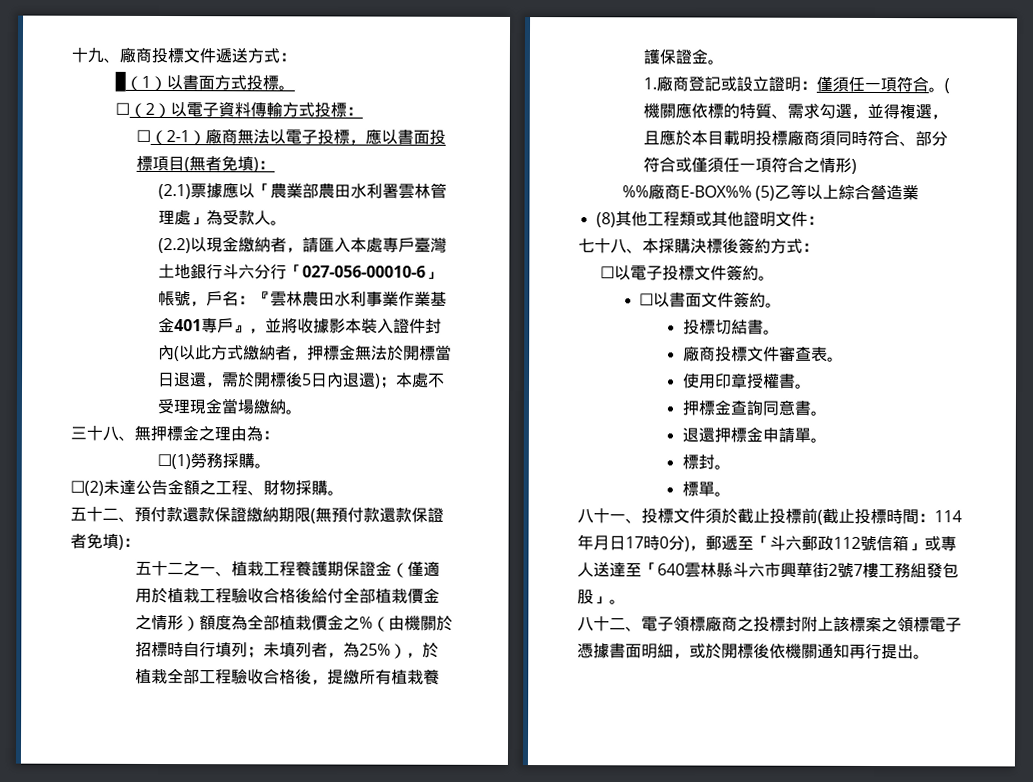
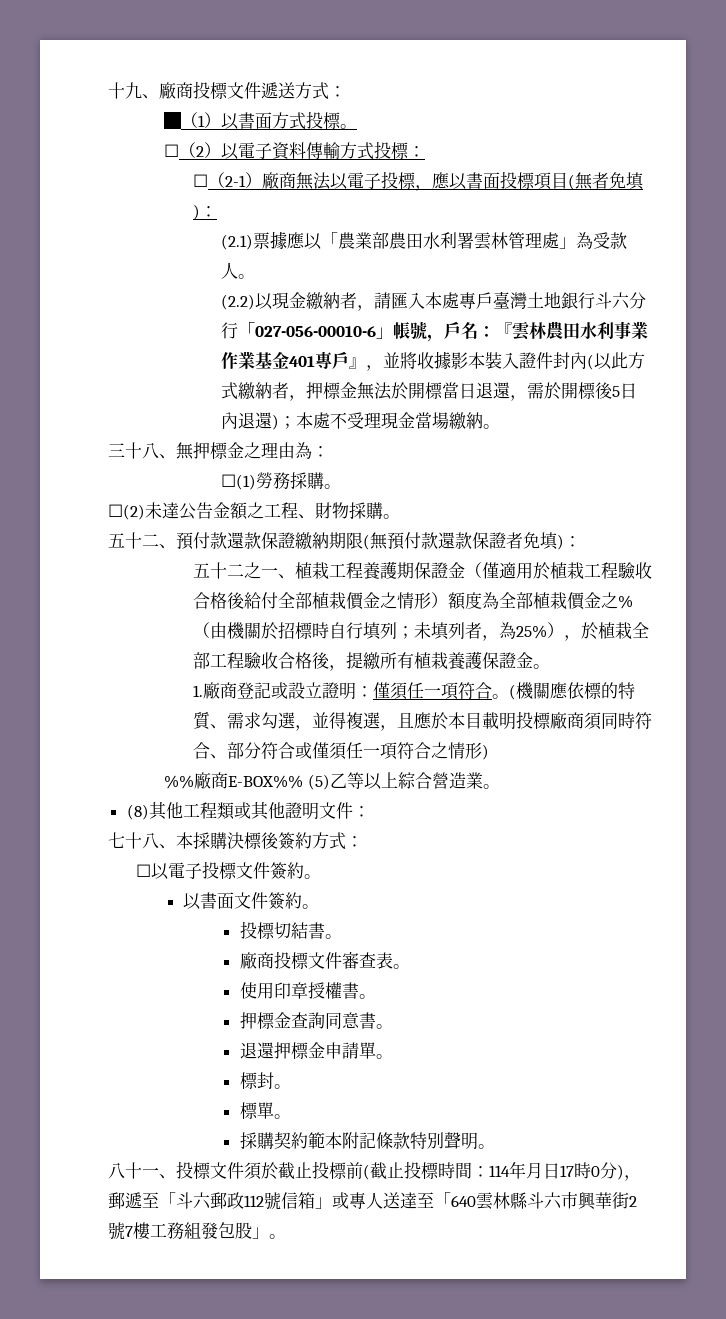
(919, 193) none -> [483,784,501,789] 。
[639,293,655,306] ☐ -> (322, 876) none
(731, 494) none -> [239,1132,495,1150] // 採購契約範本附記條款特別聲明。
[577,616,962,633] [577,642,930,660] // 八十二、電子領標廠商之投標封附上該標案之領標電子憑據書面明細，或於開標後依機關通知再行提出。 -> (286, 1236) none

